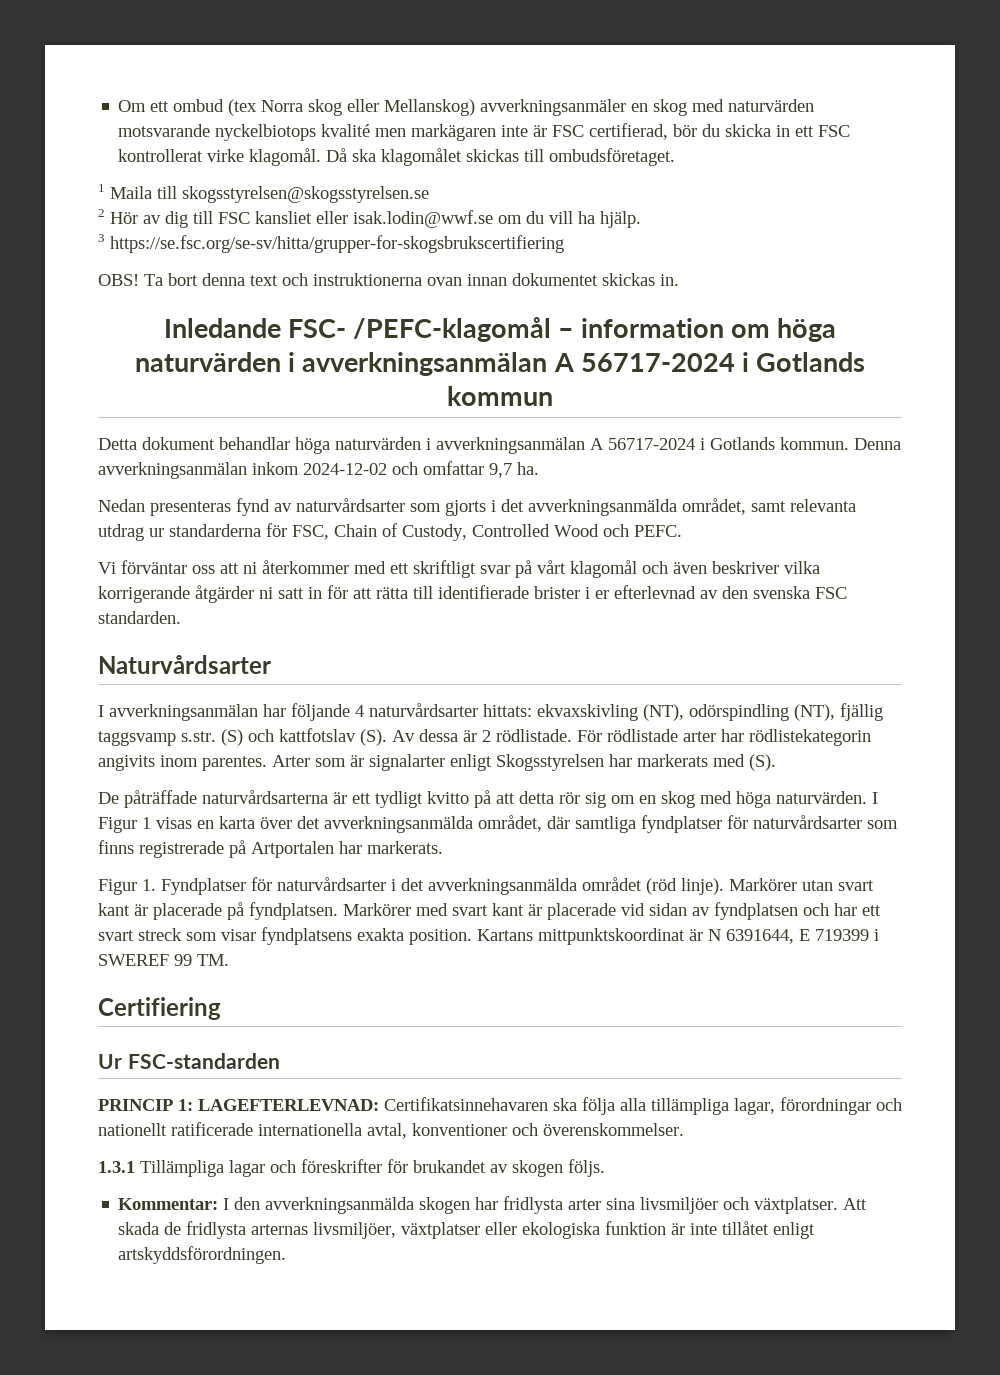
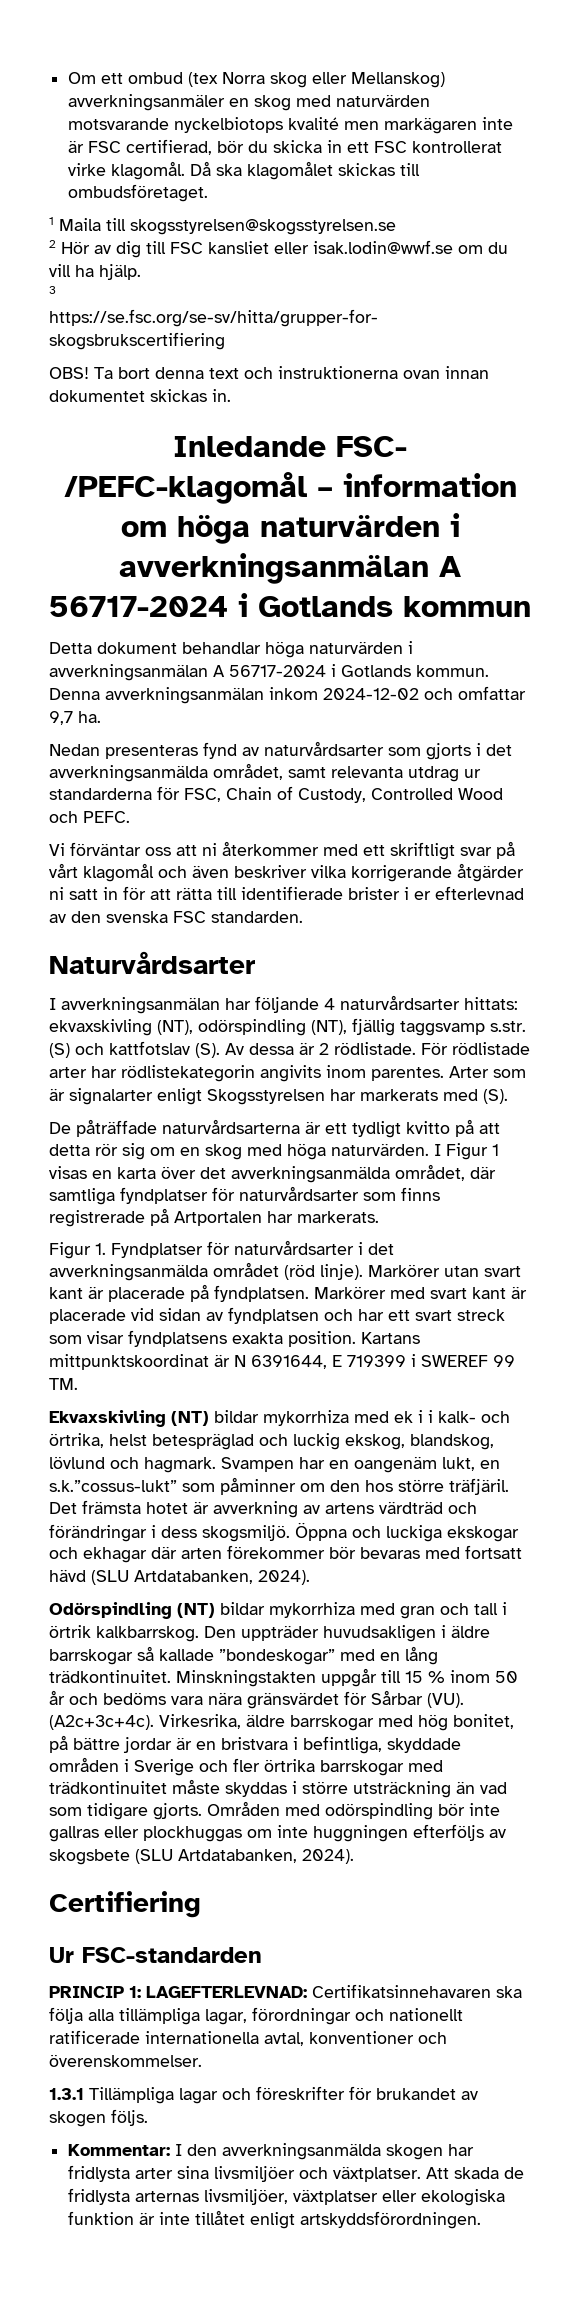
(229, 960) none -> [49,1410,510,1427] [49,1433,494,1450] [49,1456,500,1473] [49,1477,509,1495] [49,1500,477,1518] [49,1522,519,1542] [49,1545,522,1563] [49,1569,310,1585] [49,1602,507,1619] [49,1625,490,1642] [49,1646,438,1665] [49,1668,518,1687] [49,1690,464,1709] [49,1714,514,1731] [49,1735,461,1754] [49,1757,443,1776] [49,1779,507,1798] [49,1801,500,1820] [49,1824,506,1842] [49,1849,354,1865] // Ekvaxskivling (NT) bildar mykorrhiza med ek i i kalk- och örtrika, helst betespräglad och luckig ekskog, blandskog, lövlund och hagmark. Svampen har en oangenäm lukt, en s.k.”cossus-lukt” som påminner om den hos större träfjäril. Det främsta hotet är avverkning av artens värdträd och förändringar i dess skogsmiljö. Öppna och luckiga ekskogar och ekhagar där arten förekommer bör bevaras med fortsatt hävd (SLU Artdatabanken, 2024). // Odörspindling (NT) bildar mykorrhiza med gran och tall i örtrik kalkbarrskog. Den uppträder huvudsakligen i äldre barrskogar så kallade ”bondeskogar” med en lång trädkontinuitet. Minskningstakten uppgår till 15 % inom 50 år och bedöms vara nära gränsvärdet för Sårbar (VU). (A2c+3c+4c). Virkesrika, äldre barrskogar med hög bonitet, på bättre jordar är en bristvara i befintliga, skyddade områden i Sverige och fler örtrika barrskogar med trädkontinuitet måste skyddas i större utsträckning än vad som tidigare gjorts. Områden med odörspindling bör inte gallras eller plockhuggas om inte huggningen efterföljs av skogsbete (SLU Artdatabanken, 2024).

